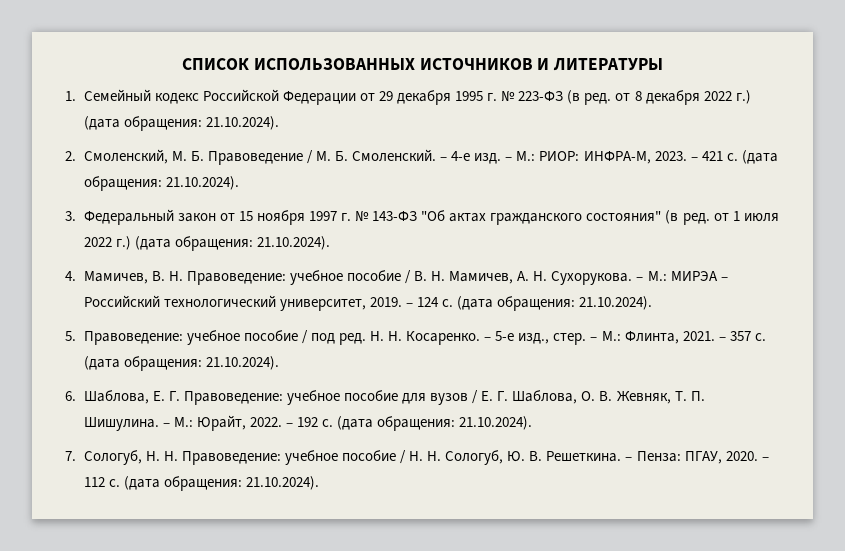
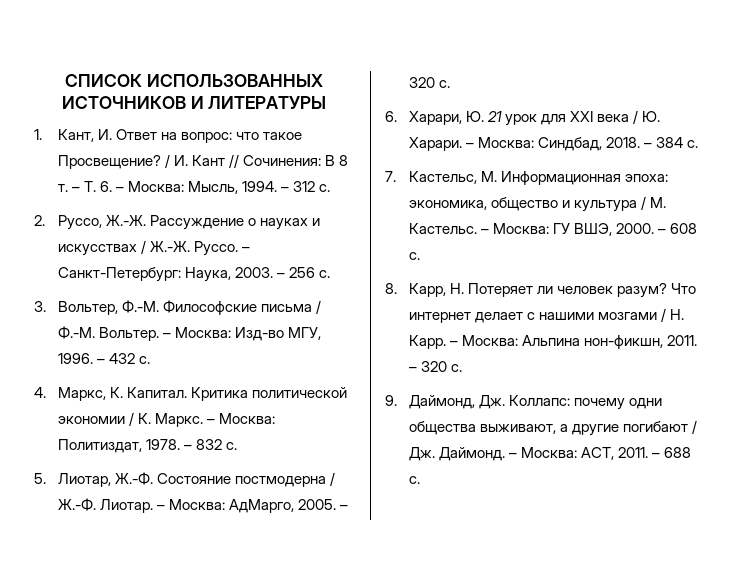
[83,89,751,105] [83,116,279,131] [65,149,778,165] [83,176,239,191] [65,209,779,225] [83,236,331,251] [65,270,728,285] [83,295,653,311] [65,330,766,345] [83,356,279,371] [65,390,705,405] [83,415,533,431] [65,450,769,465] [83,476,320,491] Семейный кодекс Российской Федерации от 29 декабря 1995 г. № 223-ФЗ (в ред. от 8 декабря 2022 г.) (дата обращения: 21.10.2024). // 2. Смоленский, М. Б. Правоведение / М. Б. Смоленский. – 4-е изд. – М.: РИОР: ИНФРА-М, 2023. – 421 с. (дата обращения: 21.10.2024). // 3. Федеральный закон от 15 ноября 1997 г. № 143-ФЗ "Об актах гражданского состояния" (в ред. от 1 июля 2022 г.) (дата обращения: 21.10.2024). // 4. Мамичев, В. Н. Правоведение: учебное пособие / В. Н. Мамичев, А. Н. Сухорукова. – М.: МИРЭА – Российский технологический университет, 2019. – 124 с. (дата обращения: 21.10.2024). // 5. Правоведение: учебное пособие / под ред. Н. Н. Косаренко. – 5-е изд., стер. – М.: Флинта, 2021. – 357 с. (дата обращения: 21.10.2024). // 6. Шаблова, Е. Г. Правоведение: учебное пособие для вузов / Е. Г. Шаблова, О. В. Жевняк, Т. П. Шишулина. – М.: Юрайт, 2022. – 192 с. (дата обращения: 21.10.2024). // 7. Сологуб, Н. Н. Правоведение: учебное пособие / Н. Н. Сологуб, Ю. В. Решеткина. – Пенза: ПГАУ, 2020. – 112 с. (дата обращения: 21.10.2024). -> [57,129,303,143] [57,154,349,169] [57,181,331,194] [34,215,321,230] [57,240,250,256] [57,267,331,282] [34,300,321,315] [57,326,322,341] [57,353,150,364] [34,387,347,401] [57,412,276,427] [57,439,237,453] [34,472,335,487] [57,498,349,513] [408,77,450,88] [385,110,661,126] [408,137,699,151] [385,171,668,185] [408,196,667,212] [408,223,698,236] [408,252,420,260] [385,283,697,298] [408,308,685,323] [408,335,698,349] [408,361,462,372] [385,395,662,410] [408,420,698,436] [408,447,692,461] [408,476,420,484] Кант, И. Ответ на вопрос: что такое Просвещение? / И. Кант // Сочинения: В 8 т. – Т. 6. – Москва: Мысль, 1994. – 312 с. // 2. Руссо, Ж.-Ж. Рассуждение о науках и искусствах / Ж.-Ж. Руссо. – Санкт-Петербург: Наука, 2003. – 256 с. // 3. Вольтер, Ф.-М. Философские письма / Ф.-М. Вольтер. – Москва: Изд-во МГУ, 1996. – 432 с. // 4. Маркс, К. Капитал. Критика политической экономии / К. Маркс. – Москва: Политиздат, 1978. – 832 с. // 5. Лиотар, Ж.-Ф. Состояние постмодерна / Ж.-Ф. Лиотар. – Москва: АдМарго, 2005. – 320 с. // 6. Харари, Ю. 21 урок для XXI века / Ю. Харари. – Москва: Синдбад, 2018. – 384 с. // 7. Кастельс, М. Информационная эпоха: экономика, общество и культура / М. Кастельс. – Москва: ГУ ВШЭ, 2000. – 608 с. // 8. Карр, Н. Потеряет ли человек разум? Что интернет делает с нашими мозгами / Н. Карр. – Москва: Альпина нон-фикшн, 2011. – 320 с. // 9. Даймонд, Дж. Коллапс: почему одни общества выживают, а другие погибают / Дж. Даймонд. – Москва: АСТ, 2011. – 688 с.

